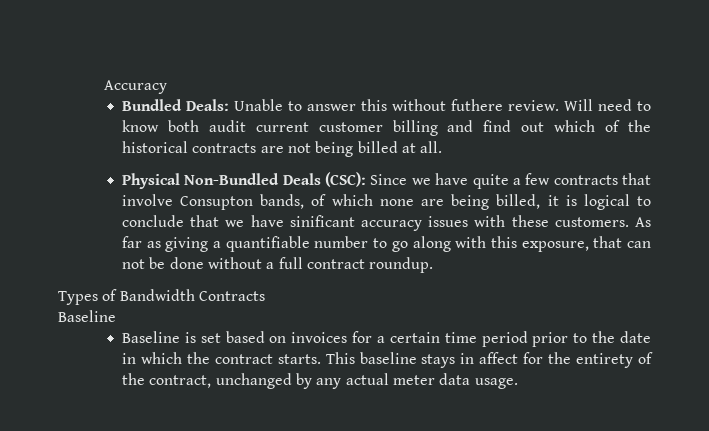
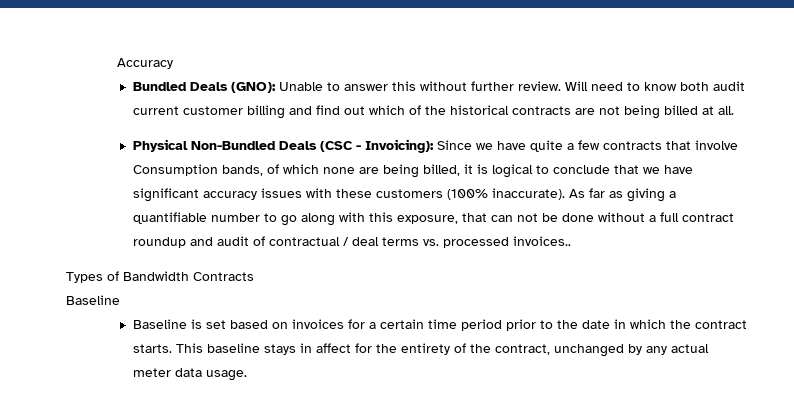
[185,99,229,111] Deals: -> [189,82,276,93] Deals (GNO):
[450,99,503,111] futhere -> [470,81,514,91] further
[325,172,367,187] (CSC): -> [319,139,434,153] (CSC - Invoicing):
[180,196,254,210] Consupton -> [132,164,218,176] Consumption
[289,215,355,227] sinificant -> [132,188,199,202] significant
[554,217,629,227] customers. -> [375,188,565,200] customers (100% inaccurate).
[369,257,434,273] roundup. -> [132,236,571,248] roundup and audit of contractual / deal terms vs. processed invoices..

